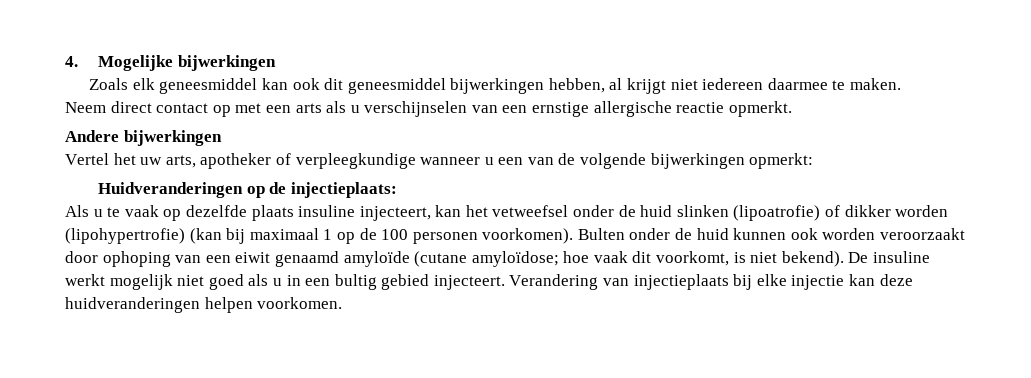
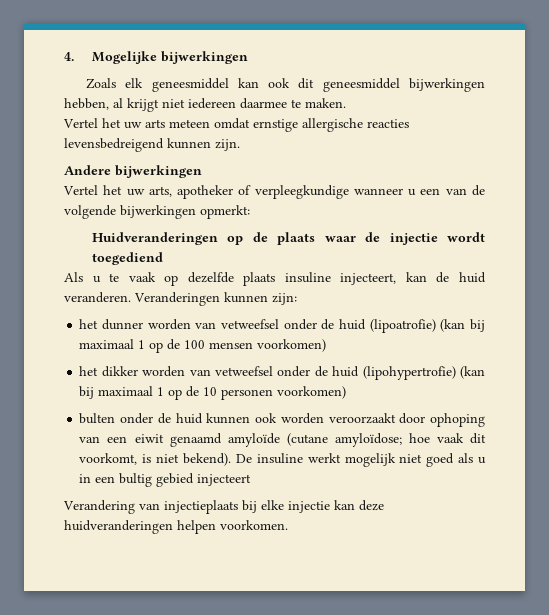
[65,101,792,117] Neem direct contact op met een arts als u verschijnselen van een ernstige allergische reactie opmerkt. -> [63,118,409,132] [64,138,240,152] Vertel het uw arts meteen omdat ernstige allergische reacties levensbedreigend kunnen zijn.
[290,182,397,198] injectieplaats: -> [277,232,486,245] [91,252,163,265] plaats waar de injectie wordt toegediend
[465,205,949,221] het vetweefsel onder de huid slinken (lipoatrofie) of dikker worden -> [436,272,487,283] [64,292,297,306] [79,319,486,333] [79,339,327,353] [79,366,360,377] de huid veranderen. Veranderingen kunnen zijn: // het dunner worden van vetweefsel onder de huid (lipoatrofie) (kan bij maximaal 1 op de 100 mensen voorkomen) // het dikker worden van vetweefsel onder de huid
[381,228,625,244] 100 personen voorkomen). Bulten -> [203,386,347,400] [79,413,116,424] 10 personen voorkomen) // bulten
[433,275,505,290] injecteert. -> [197,474,252,486] injecteert //

